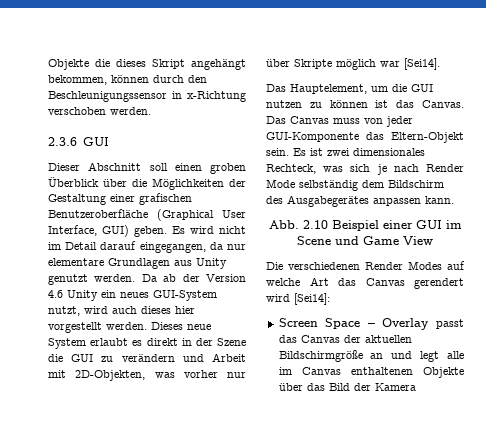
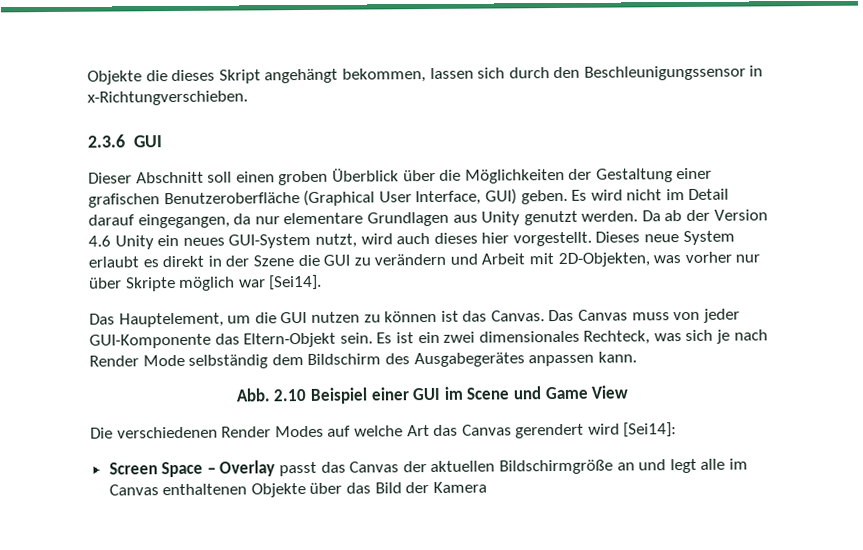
[111,75,149,83] können -> [429,67,506,80] lassen sich
[187,91,246,102] [48,107,151,115] x-Richtung verschoben werden. -> [87,90,248,106] x-Richtungverschieben.
[48,322,147,333] vorgestellt werden. -> [512,231,592,247] vorgestellt.
(323, 152) none -> [417,331,440,344] ein

